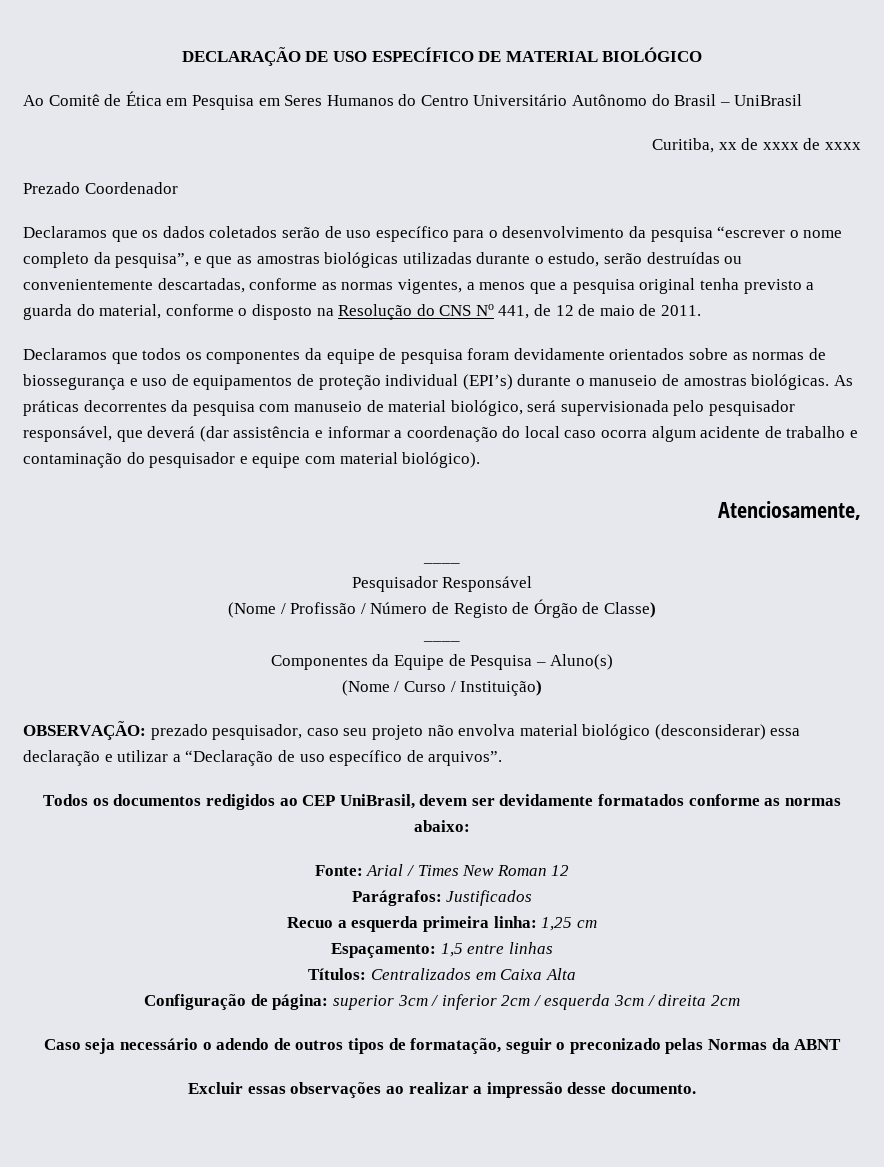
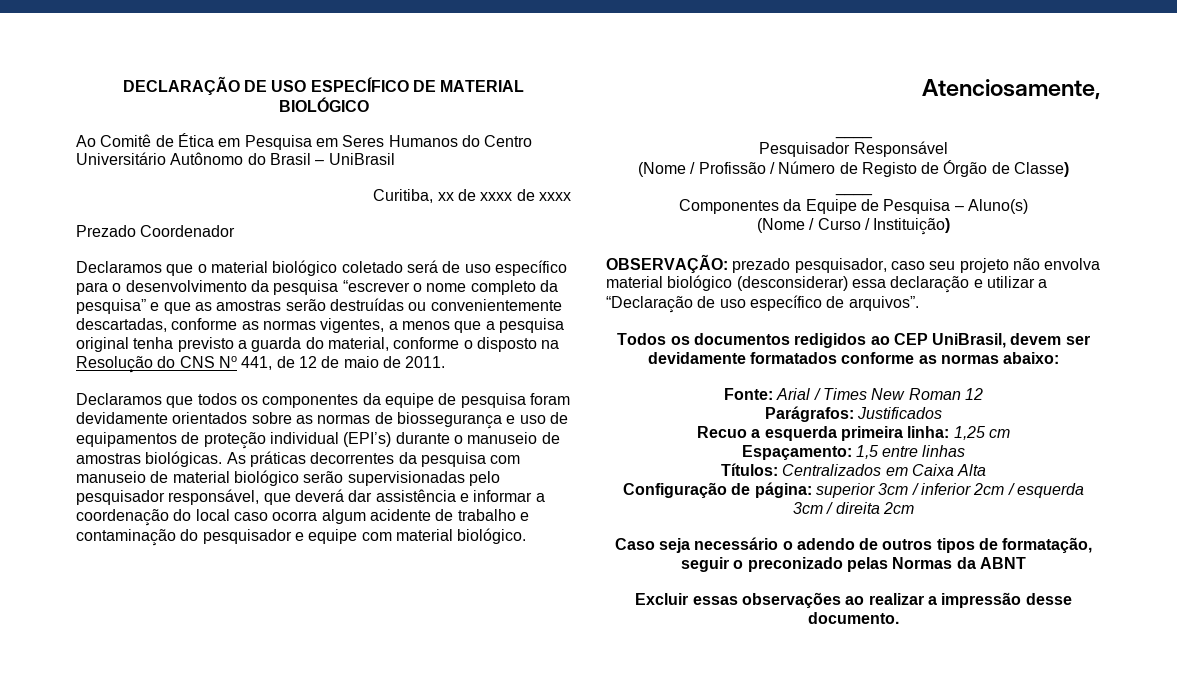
[142,226,320,238] os dados coletados serão -> [197,260,438,276] o material biológico coletado será
[115,253,190,268] pesquisa”, -> [76,299,146,314] pesquisa”
[324,252,600,268] biológicas utilizadas durante o estudo, -> (282, 305) none
[450,400,669,416] biológico, será supervisionada -> [233,470,465,486] biológico serão supervisionadas
[199,426,229,442] (dar -> [348,490,373,502] dar
[402,452,481,468] biológico). -> [457,528,527,544] biológico.

